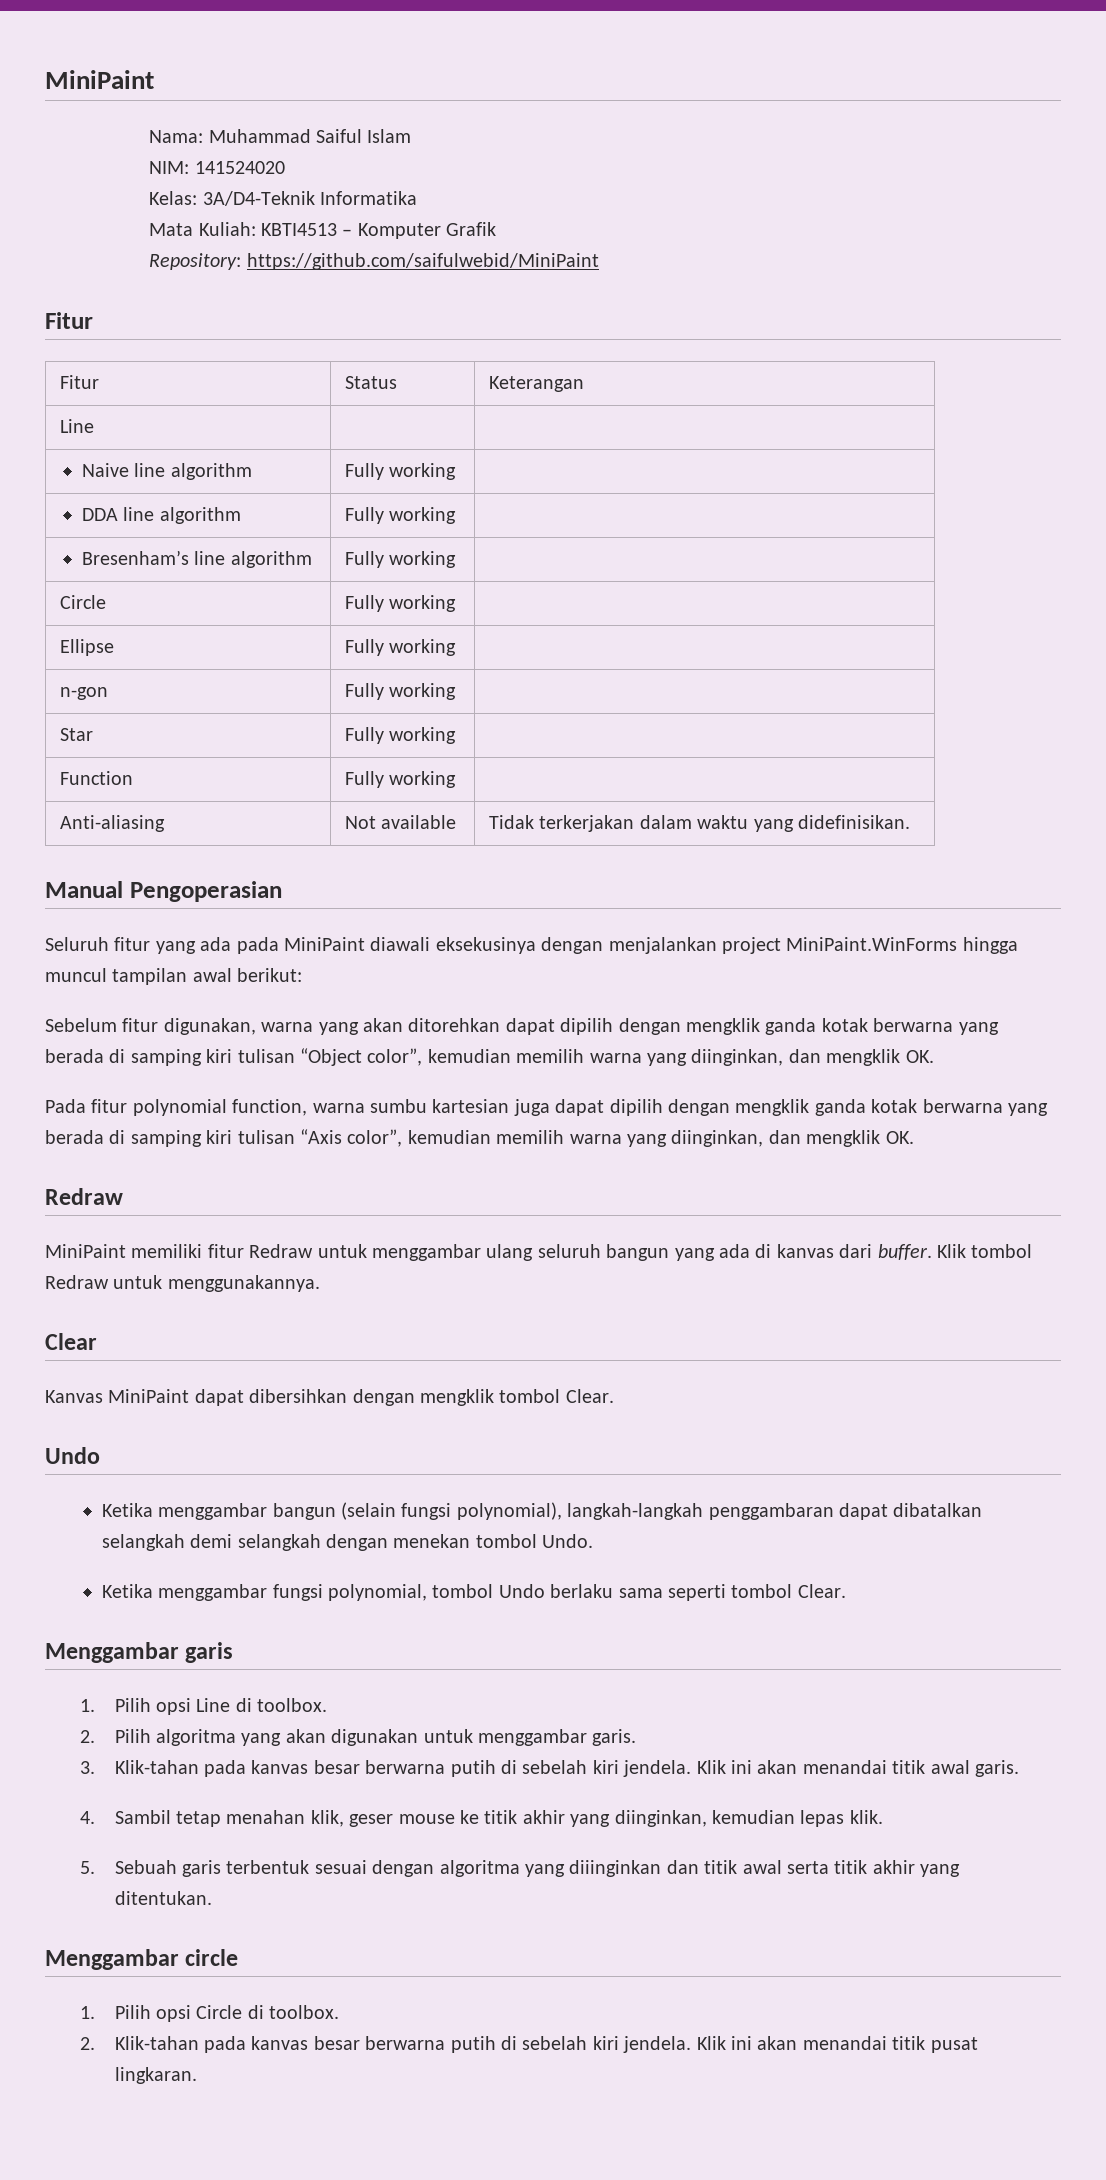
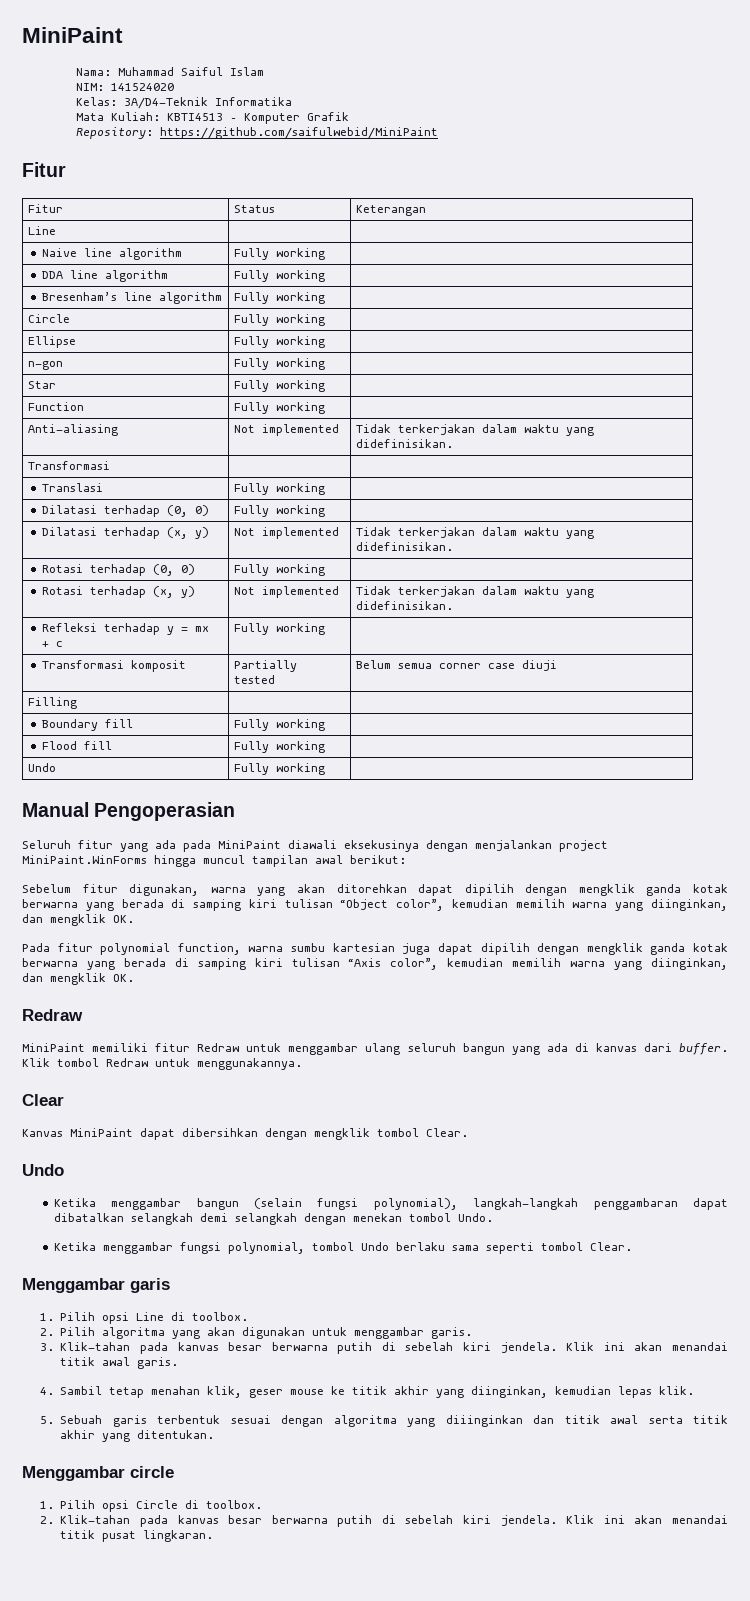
[381,815,457,829] [488,815,910,832] available | Tidak terkerjakan dalam waktu yang didefinisikan. -> [262,424,340,436] [356,424,595,436] [356,439,454,448] [28,461,111,470] [42,483,104,492] [234,483,326,495] [42,505,210,517] [234,505,326,517] [42,527,210,539] [234,527,340,539] [356,527,595,539] [356,542,454,551] [42,564,196,576] [234,564,326,576] [42,586,196,598] [234,586,340,598] [356,586,595,598] [356,601,454,610] [42,623,210,635] [42,641,64,647] [234,623,326,635] [42,660,187,672] [234,660,298,672] [234,675,276,684] [356,660,558,671] [28,697,78,709] [42,719,134,731] [234,719,326,731] [42,741,113,750] [234,741,326,753] [28,763,57,772] [234,763,326,775] implemented | Tidak terkerjakan dalam waktu yang didefinisikan. // Transformasi | | // Translasi | Fully working | // Dilatasi terhadap (0, 0) | Fully working | // Dilatasi terhadap (x, y) | Not implemented | Tidak terkerjakan dalam waktu yang didefinisikan. // Rotasi terhadap (0, 0) | Fully working | // Rotasi terhadap (x, y) | Not implemented | Tidak terkerjakan dalam waktu yang didefinisikan. // Refleksi terhadap y = mx + c | Fully working | // Transformasi komposit | Partially tested | Belum semua corner case diuji // Filling | | // Boundary fill | Fully working | // Flood fill | Fully working | // Undo | Fully working |

